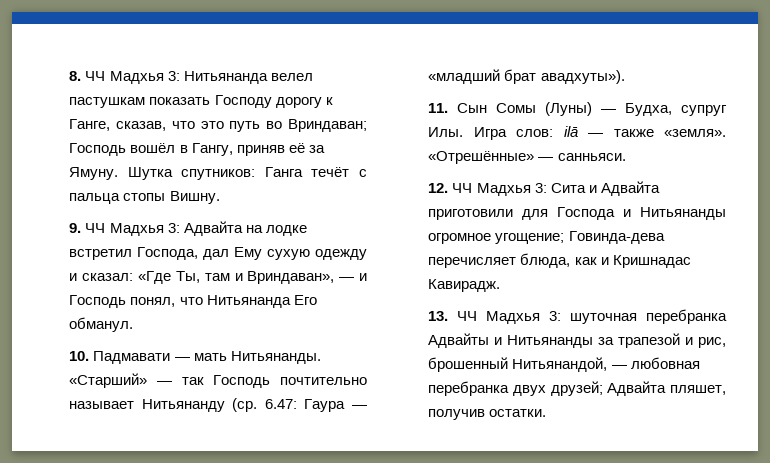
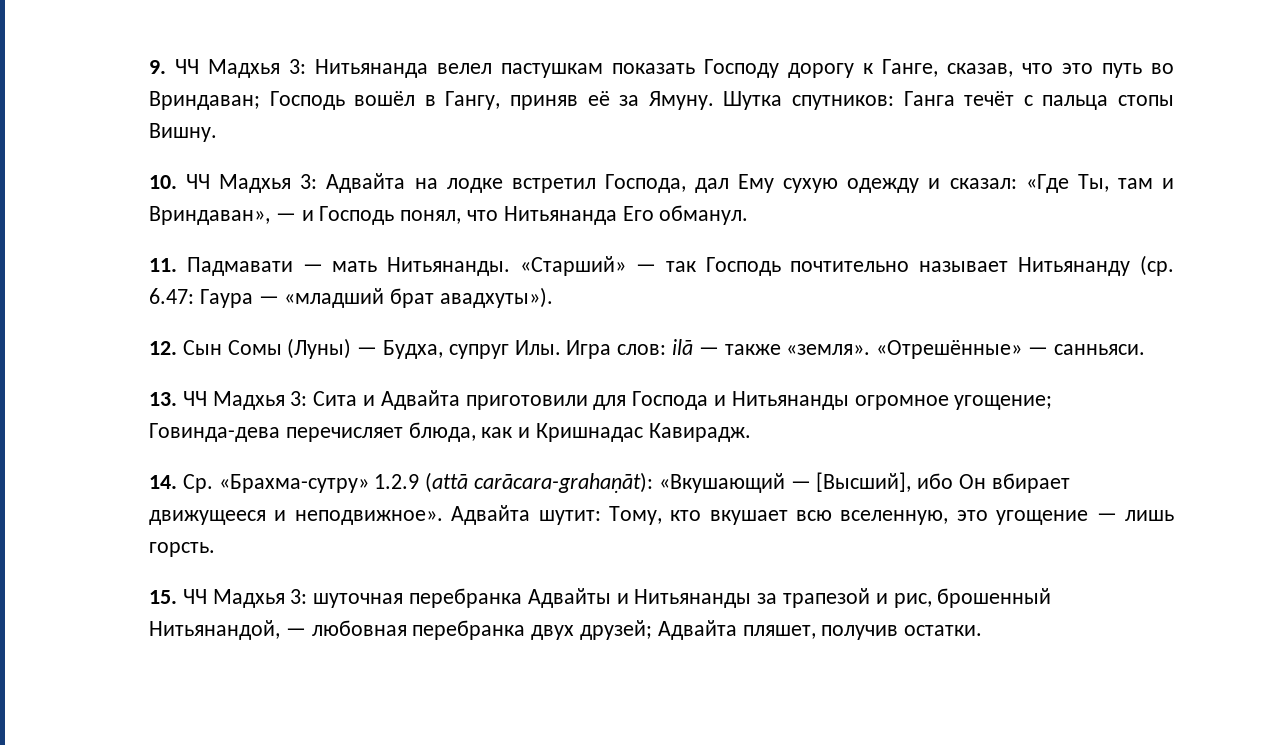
[69,71,82,81] 8. -> [148,60,166,74] 9.
[69,223,82,233] 9. -> [148,175,177,189] 10.
[69,351,90,361] 10. -> [148,258,177,272] 11.
[428,103,449,113] 11. -> [148,341,177,355] 12.
[428,183,449,193] 12. -> [148,392,177,406] 13.
[428,311,449,321] 13. -> [148,472,1070,493] [148,505,1174,525] [148,542,215,557] [148,590,177,604] 14. Ср. «Брахма-сутру» 1.2.9 (attā carācara-grahaṇāt): «Вкушающий — [Высший], ибо Он вбирает движущееся и неподвижное». Адвайта шутит: Тому, кто вкушает всю вселенную, это угощение — лишь горсть. // 15.

